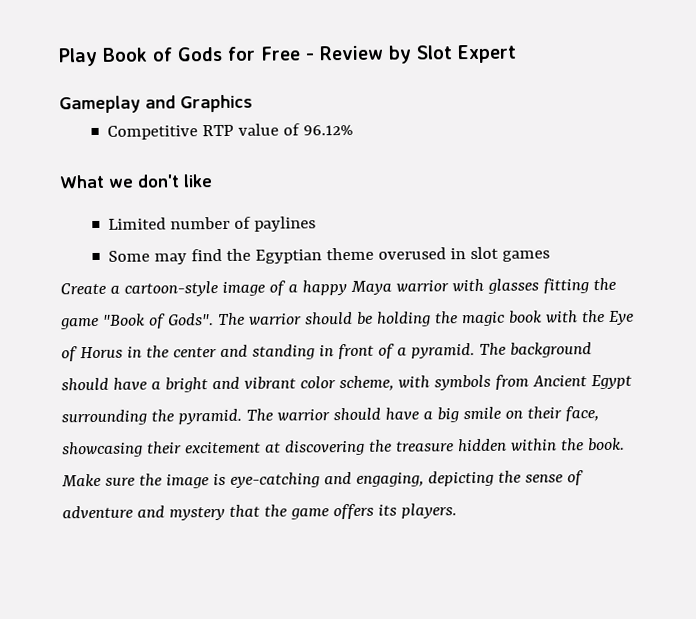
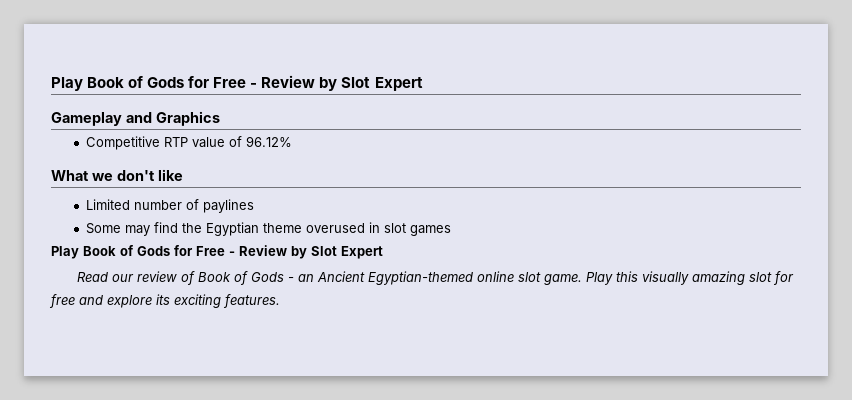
[60,277,616,297] [60,309,634,330] [61,342,592,362] [61,374,632,393] [61,406,599,426] [62,437,625,458] [61,470,584,489] [62,503,457,521] Create a cartoon-style image of a happy Maya warrior with glasses fitting the game "Book of Gods". The warrior should be holding the magic book with the Eye of Horus in the center and standing in front of a pyramid. The background should have a bright and vibrant color scheme, with symbols from Ancient Egypt surrounding the pyramid. The warrior should have a big smile on their face, showcasing their excitement at discovering the treasure hidden within the book. Make sure the image is eye-catching and engaging, depicting the sense of adventure and mystery that the game offers its players. -> [51,245,383,259] [76,271,794,285] [49,294,280,308] Play Book of Gods for Free - Review by Slot Expert // Read our review of Book of Gods - an Ancient Egyptian-themed online slot game. Play this visually amazing slot for free and explore its exciting features.

